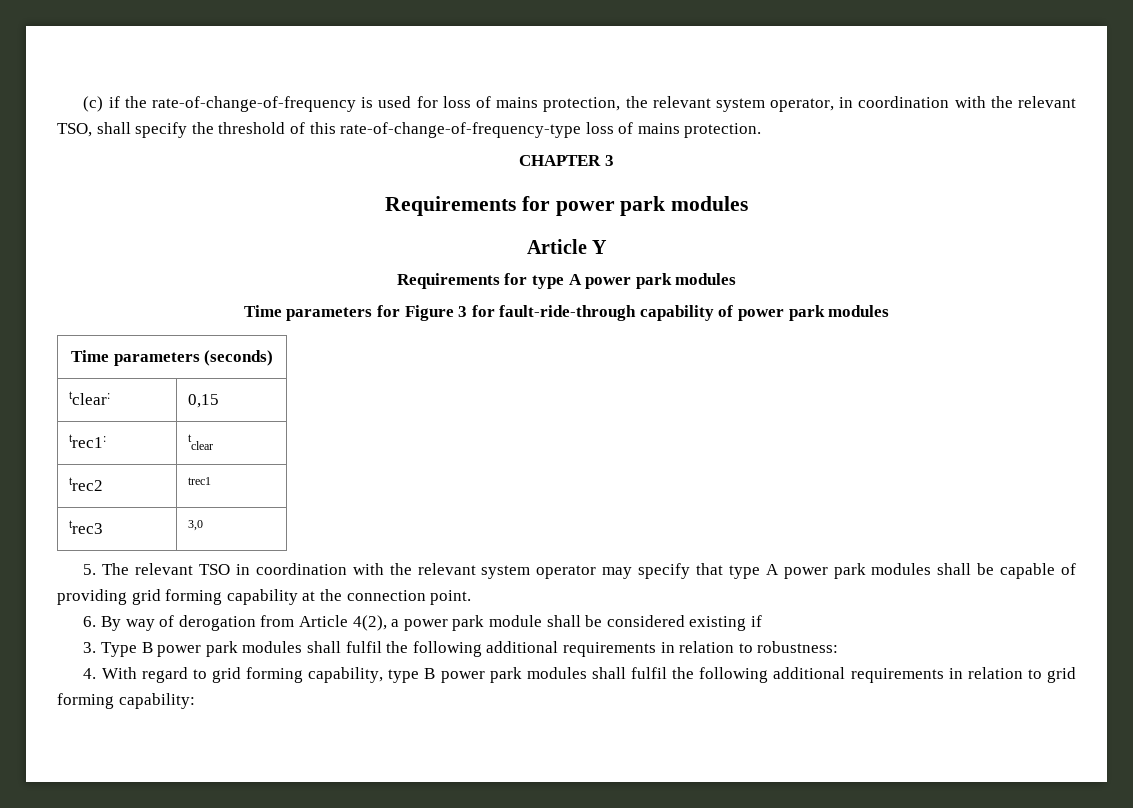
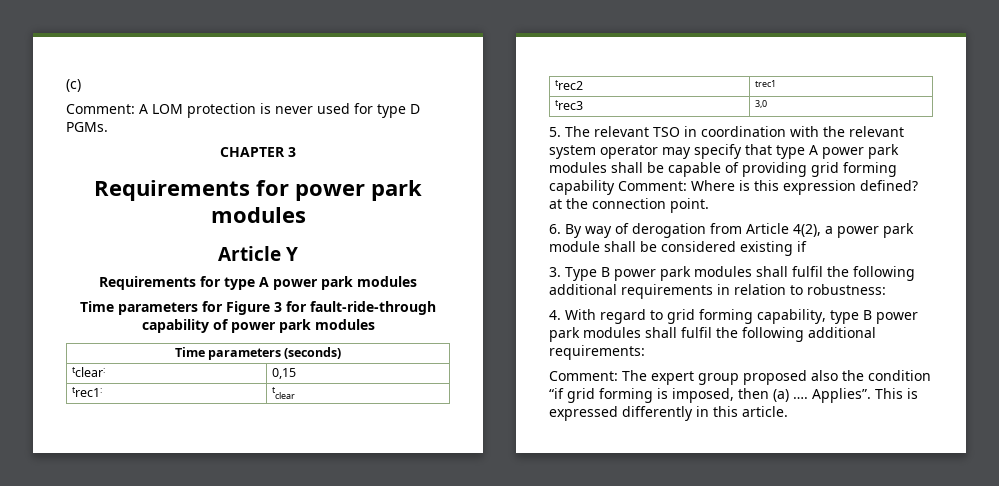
[108,96,1076,112] [57,122,762,138] if the rate-of-change-of-frequency is used for loss of mains protection, the relevant system operator, in coordination with the relevant TSO, shall specify the threshold of this rate-of-change-of-frequency-type loss of mains protection. -> [66,103,420,118] [66,122,108,132] // Comment: A LOM protection is never used for type D PGMs.
(298, 597) none -> [618,180,918,195] Comment: Where is this expression defined?
[850,667,1076,683] [57,693,195,709] requirements in relation to grid forming capability: -> [549,345,645,360] [549,370,931,385] [549,388,918,403] [549,406,788,421] requirements: // Comment: The expert group proposed also the condition “if grid forming is imposed, then (a) …. Applies”. This is expressed differently in this article.

